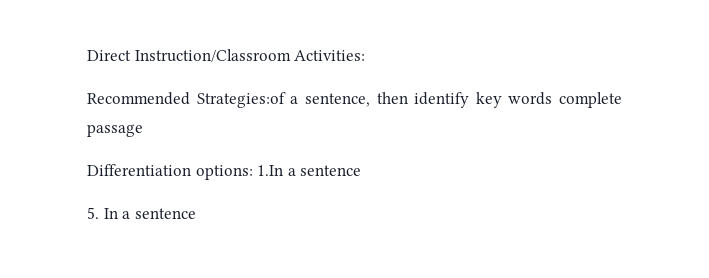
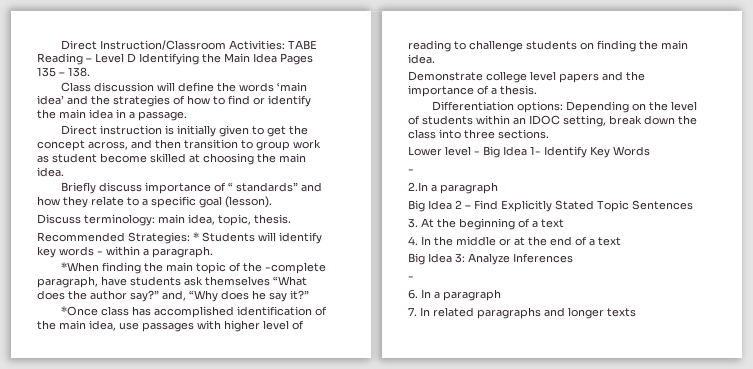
[87,92,622,108] [87,124,143,137] [87,164,362,180] [87,207,196,219] // Recommended Strategies:of a sentence, then identify key words complete passage // Differentiation options: 1.In a sentence // 5. In a sentence -> [288,40,318,50] [37,53,313,65] [37,67,90,77] [61,82,308,92] [37,95,311,107] [37,109,187,121] [61,125,309,137] [37,139,321,151] [37,153,306,165] [37,167,64,177] [61,182,323,194] [37,196,272,208] [37,214,291,226] [37,232,322,244] [37,246,213,258] [61,262,327,274] [37,276,307,288] [37,290,309,302] [61,306,328,318] [37,320,304,332] [408,40,688,52] [408,54,435,64] [408,71,645,83] [408,85,537,97] [432,101,698,113] [408,115,697,127] [408,129,549,139] [408,146,650,158] [408,169,414,173] [408,182,498,194] [408,200,693,212] [408,218,564,230] [408,236,621,246] [408,253,573,265] [408,276,414,280] [408,289,501,301] [408,307,636,319] TABE Reading – Level D Identifying the Main Idea Pages 135 – 138. // Class discussion will define the words ‘main idea’ and the strategies of how to find or identify the main idea in a passage. // Direct instruction is initially given to get the concept across, and then transition to group work as student become skilled at choosing the main idea. // Briefly discuss importance of “ standards” and how they relate to a specific goal (lesson). // Discuss terminology: main idea, topic, thesis. // Recommended Strategies: * Students will identify key words - within a paragraph. // *When finding the main topic of the -complete paragraph, have students ask themselves “What does the author say?” and, “Why does he say it?” // *Once class has accomplished identification of the main idea, use passages with higher level of reading to challenge students on finding the main idea. // Demonstrate college level papers and the importance of a thesis. // Differentiation options: Depending on the level of students within an IDOC setting, break down the class into three sections. // Lower level - Big Idea 1- Identify Key Words // - // 2.In a paragraph // Big Idea 2 – Find Explicitly Stated Topic Sentences // 3. At the beginning of a text // 4. In the middle or at the end of a text // Big Idea 3: Analyze Inferences // - // 6. In a paragraph // 7. In related paragraphs and longer texts

